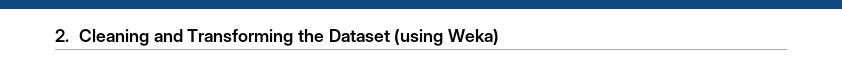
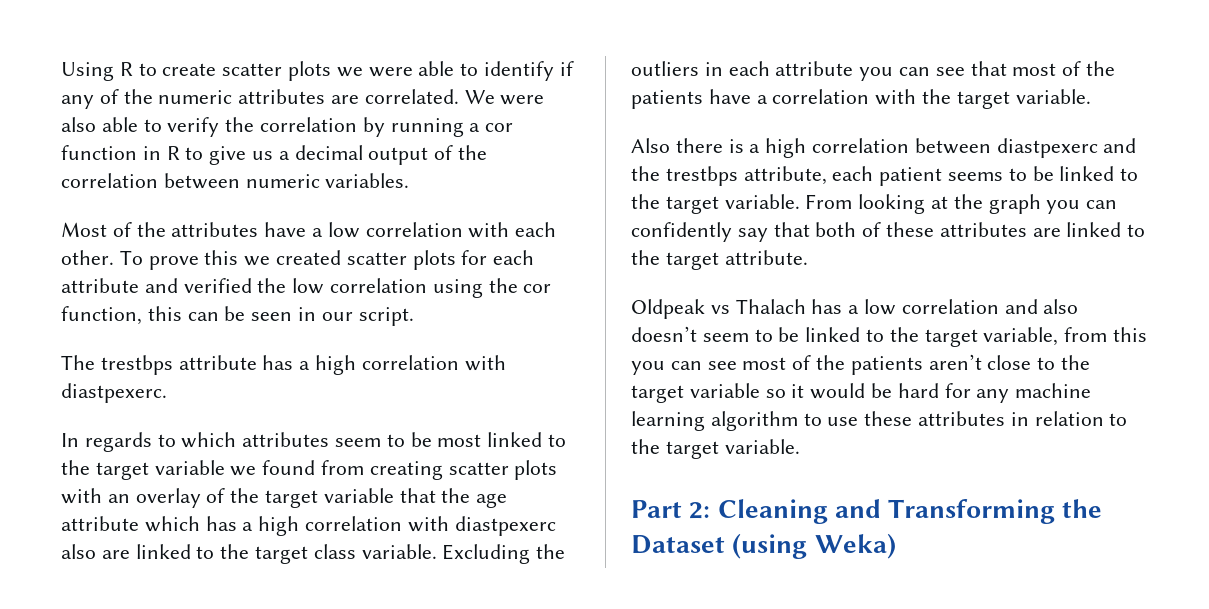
[55,29,69,42] 2. -> [61,61,574,81] [61,89,545,109] [61,117,514,137] [61,145,488,165] [61,173,410,189] [61,222,557,238] [61,250,535,270] [61,278,552,298] [61,306,414,326] [61,355,506,375] [61,383,167,403] [61,432,567,452] [61,460,558,480] [61,488,508,508] [61,516,556,536] [61,544,566,564] [631,61,1116,81] [631,89,1091,109] [631,138,1137,158] [631,166,1139,186] [631,194,1118,214] [631,222,1146,242] [631,250,808,270] [631,299,1079,319] [631,326,1148,347] [631,354,1091,375] [631,383,1092,403] [631,411,1128,431] [631,439,800,459] [631,500,711,519] Using R to create scatter plots we were able to identify if any of the numeric attributes are correlated. We were also able to verify the correlation by running a cor function in R to give us a decimal output of the correlation between numeric variables. // Most of the attributes have a low correlation with each other. To prove this we created scatter plots for each attribute and verified the low correlation using the cor function, this can be seen in our script. // The trestbps attribute has a high correlation with diastpexerc. // In regards to which attributes seem to be most linked to the target variable we found from creating scatter plots with an overlay of the target variable that the age attribute which has a high correlation with diastpexerc also are linked to the target class variable. Excluding the outliers in each attribute you can see that most of the patients have a correlation with the target variable. // Also there is a high correlation between diastpexerc and the trestbps attribute, each patient seems to be linked to the target variable. From looking at the graph you can confidently say that both of these attributes are linked to the target attribute. // Oldpeak vs Thalach has a low correlation and also doesn’t seem to be linked to the target variable, from this you can see most of the patients aren’t close to the target variable so it would be hard for any machine learning algorithm to use these attributes in relation to the target variable. // Part 2:

